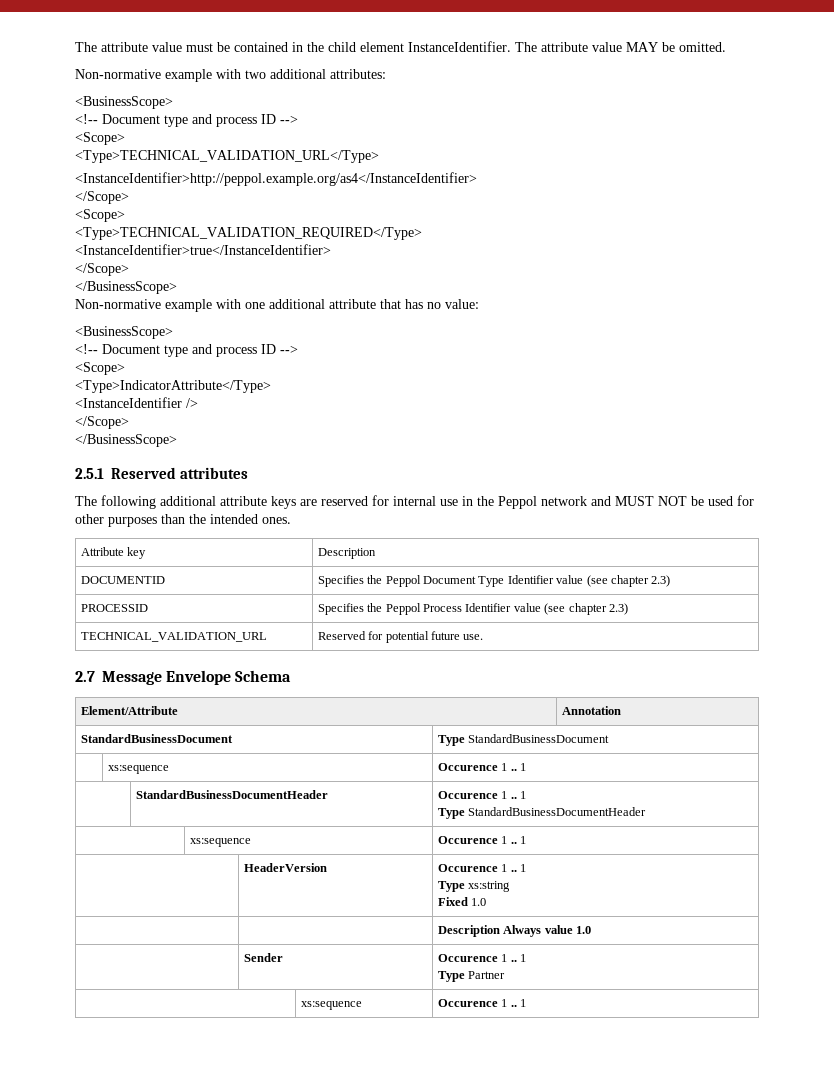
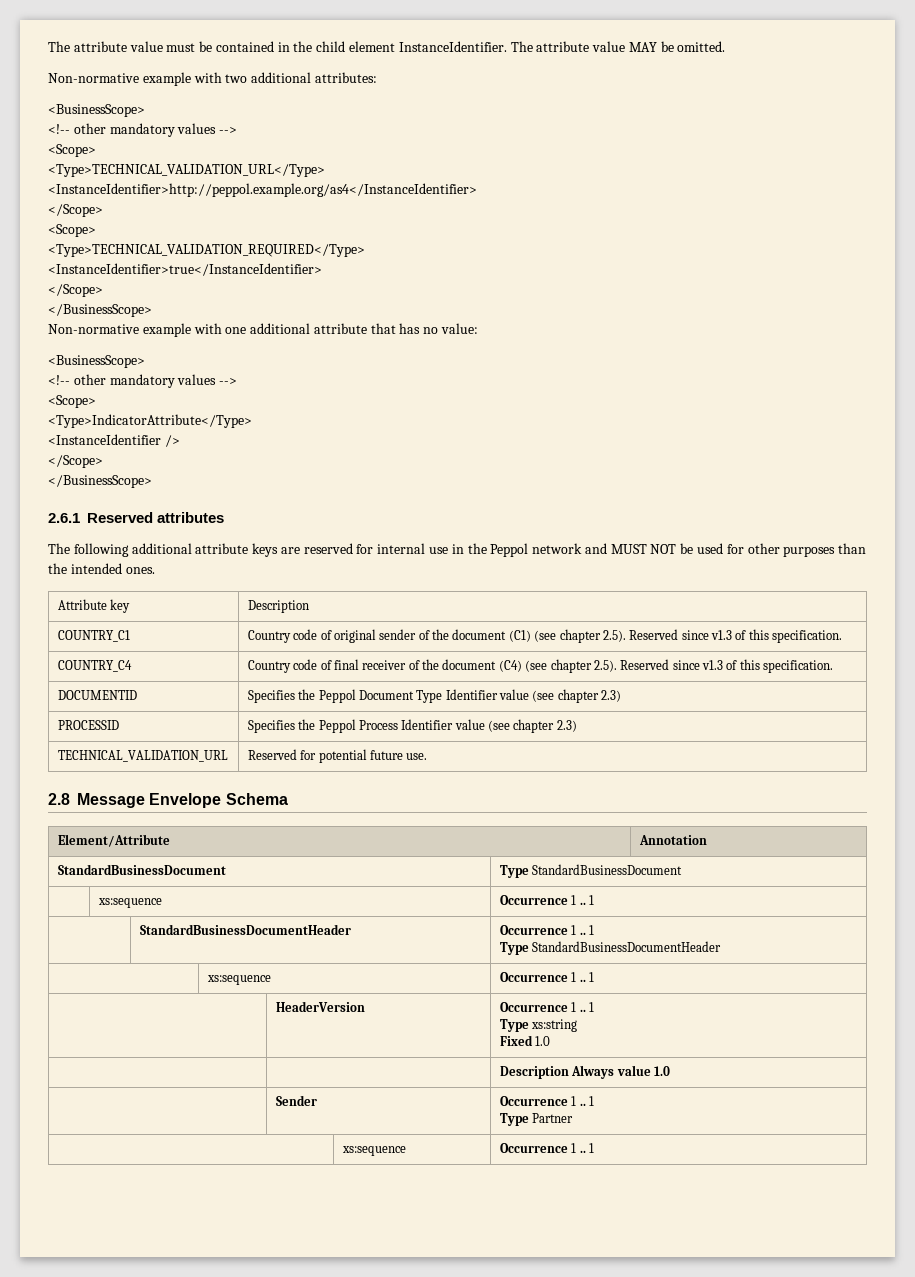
[102,114,276,127] Document type and process ID -> [73,123,217,137] other mandatory values
[102,344,276,357] Document type and process ID -> [73,374,217,388] other mandatory values
[75,468,104,479] 2.5.1 -> [48,513,80,523] 2.6.1
(376, 553) none -> [57,630,130,642] [247,629,843,643] [57,660,132,672] [247,659,834,673] // COUNTRY_C1 | Country code of original sender of the document (C1) (see chapter 2.5). Reserved since v1.3 of this specification. // COUNTRY_C4 | Country code of final receiver of the document (C4) (see chapter 2.5). Reserved since v1.3 of this specification.
[75,671,95,682] 2.7 -> [48,793,70,805] 2.8
[437,763,498,771] Occurence -> [499,895,568,905] Occurrence
[437,791,498,799] Occurence -> [499,925,568,935] Occurrence
[437,836,498,844] Occurence -> [499,972,568,982] Occurrence
[437,864,498,872] Occurence -> [499,1002,568,1012] Occurrence
[437,954,498,962] Occurence -> [499,1096,568,1106] Occurrence
[437,999,498,1007] Occurence -> [499,1143,568,1153] Occurrence

